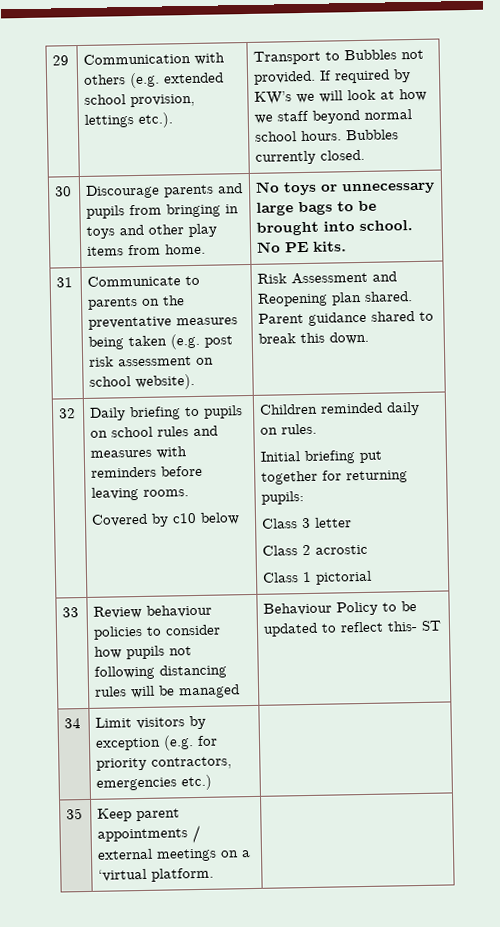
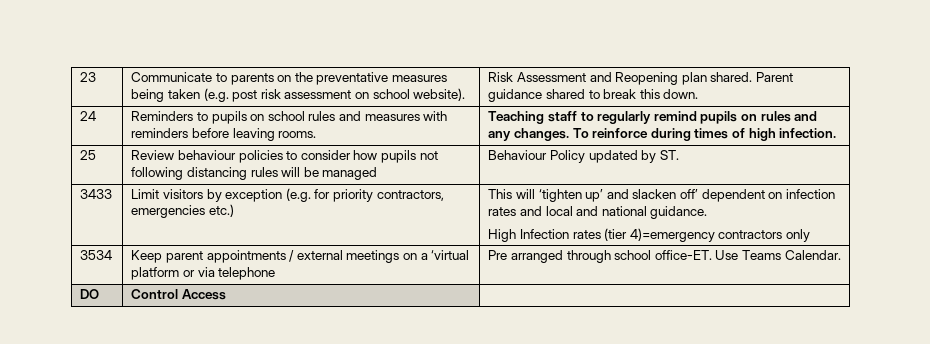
[52,55,70,66] [83,52,226,65] [83,72,225,89] [84,93,196,108] [84,112,174,128] [253,49,425,65] [253,69,412,85] [254,88,428,105] [254,109,413,124] [255,129,400,142] [255,149,366,165] [54,186,73,197] [85,183,244,199] [86,203,240,219] [86,223,218,239] [87,243,207,256] [255,181,436,196] [256,200,378,216] [256,220,414,236] [257,241,348,253] [56,277,74,288] 29 | Communication with others (e.g. extended school provision, lettings etc.). | Transport to Bubbles not provided. If required by KW’s we will look at how we staff beyond normal school hours. Bubbles currently closed. // 30 | Discourage parents and pupils from bringing in toys and other play items from home. | No toys or unnecessary large bags to be brought into school. No PE kits. // 31 -> [80,72,97,82] 23
[58,408,77,419] [89,406,182,421] 32 | Daily briefing -> [80,111,97,121] [131,111,194,121] 24 | Reminders
[91,512,241,527] [259,401,421,416] [260,423,318,435] [260,450,384,465] [261,470,409,485] [261,491,305,505] [261,517,353,529] [262,544,369,556] [262,570,373,585] [62,607,80,618] // Covered by c10 below | Children reminded daily on rules. // Initial briefing put together for returning pupils: // Class 3 letter // Class 2 acrostic // Class 1 pictorial // 33 -> [488,111,818,124] [488,128,837,141] [80,150,97,160] | Teaching staff to regularly remind pupils on rules and any changes. To reinforce during times of high infection. // 25
[382,601,418,612] [263,620,443,637] [64,718,82,729] to be updated to reflect this- ST // 34 -> [588,150,679,163] [80,189,113,199] updated by ST. // 3433
[66,808,84,820] // 35 -> [488,189,836,202] [488,206,708,219] [488,228,811,242] [80,250,113,260] This will ‘tighten up’ and slacken off’ dependent on infection rates and local and national guidance. // High Infection rates (tier 4)=emergency contractors only // 3534
[151,867,215,882] platform. -> [131,267,276,280] [488,250,841,263] [80,289,100,299] [131,289,226,300] platform or via telephone | Pre arranged through school office-ET. Use Teams Calendar. // DO | Control Access

